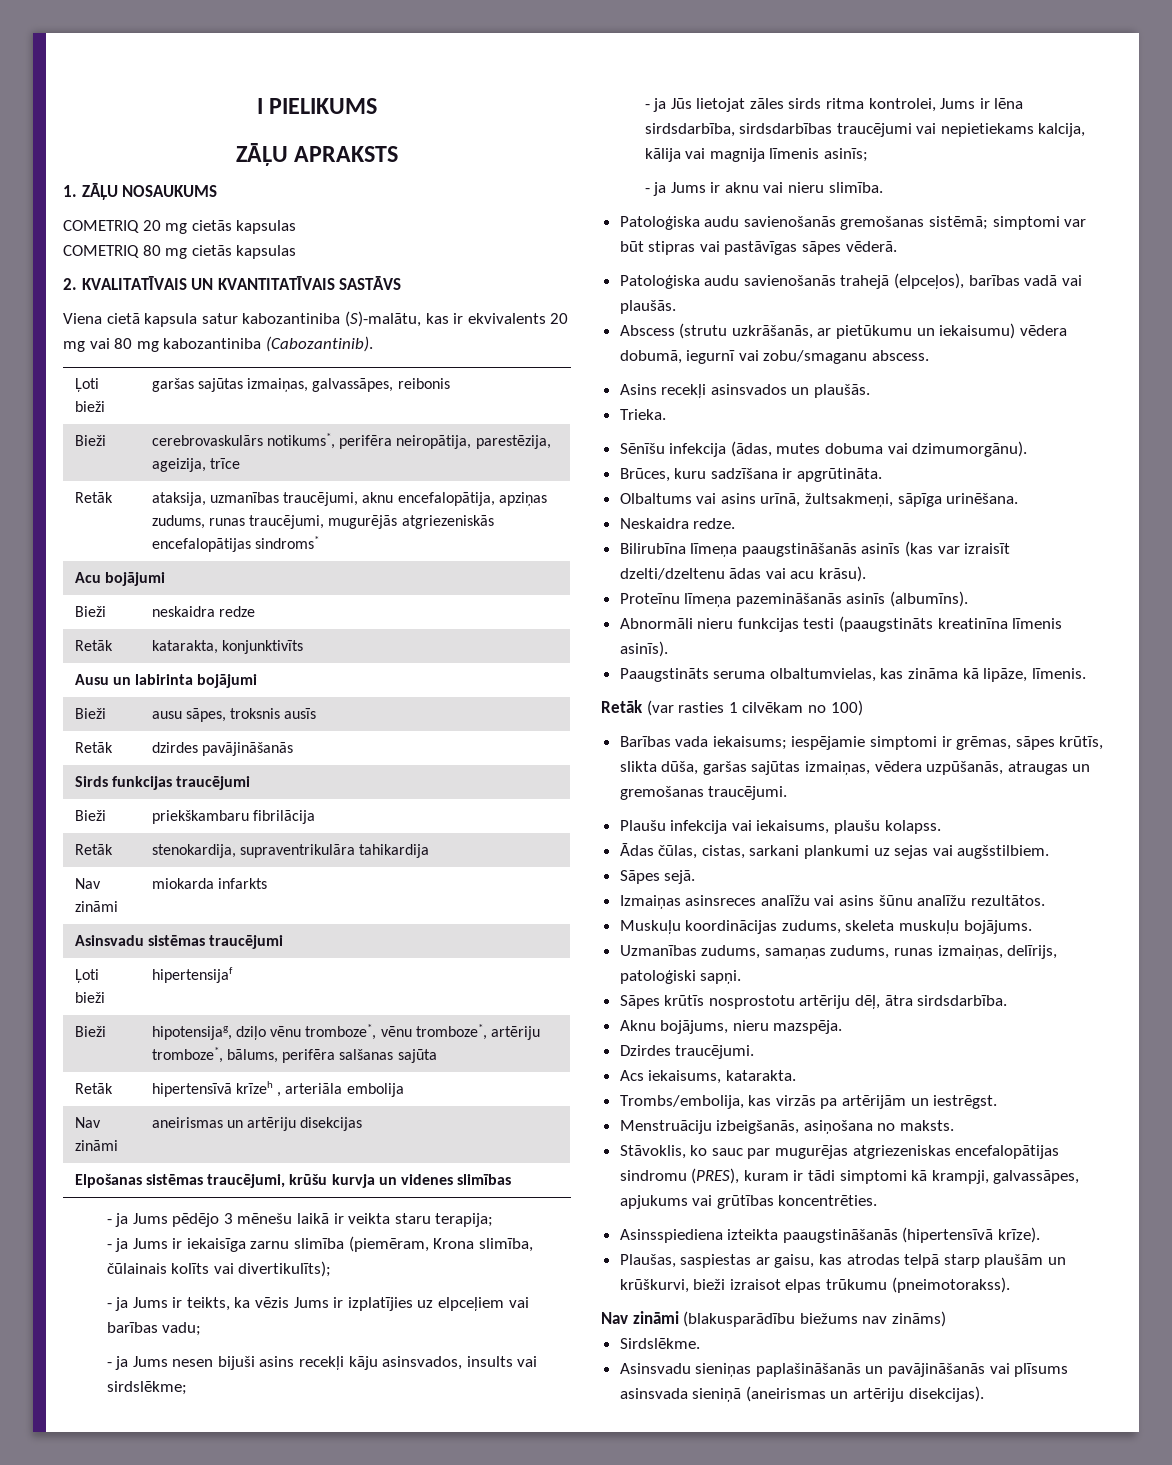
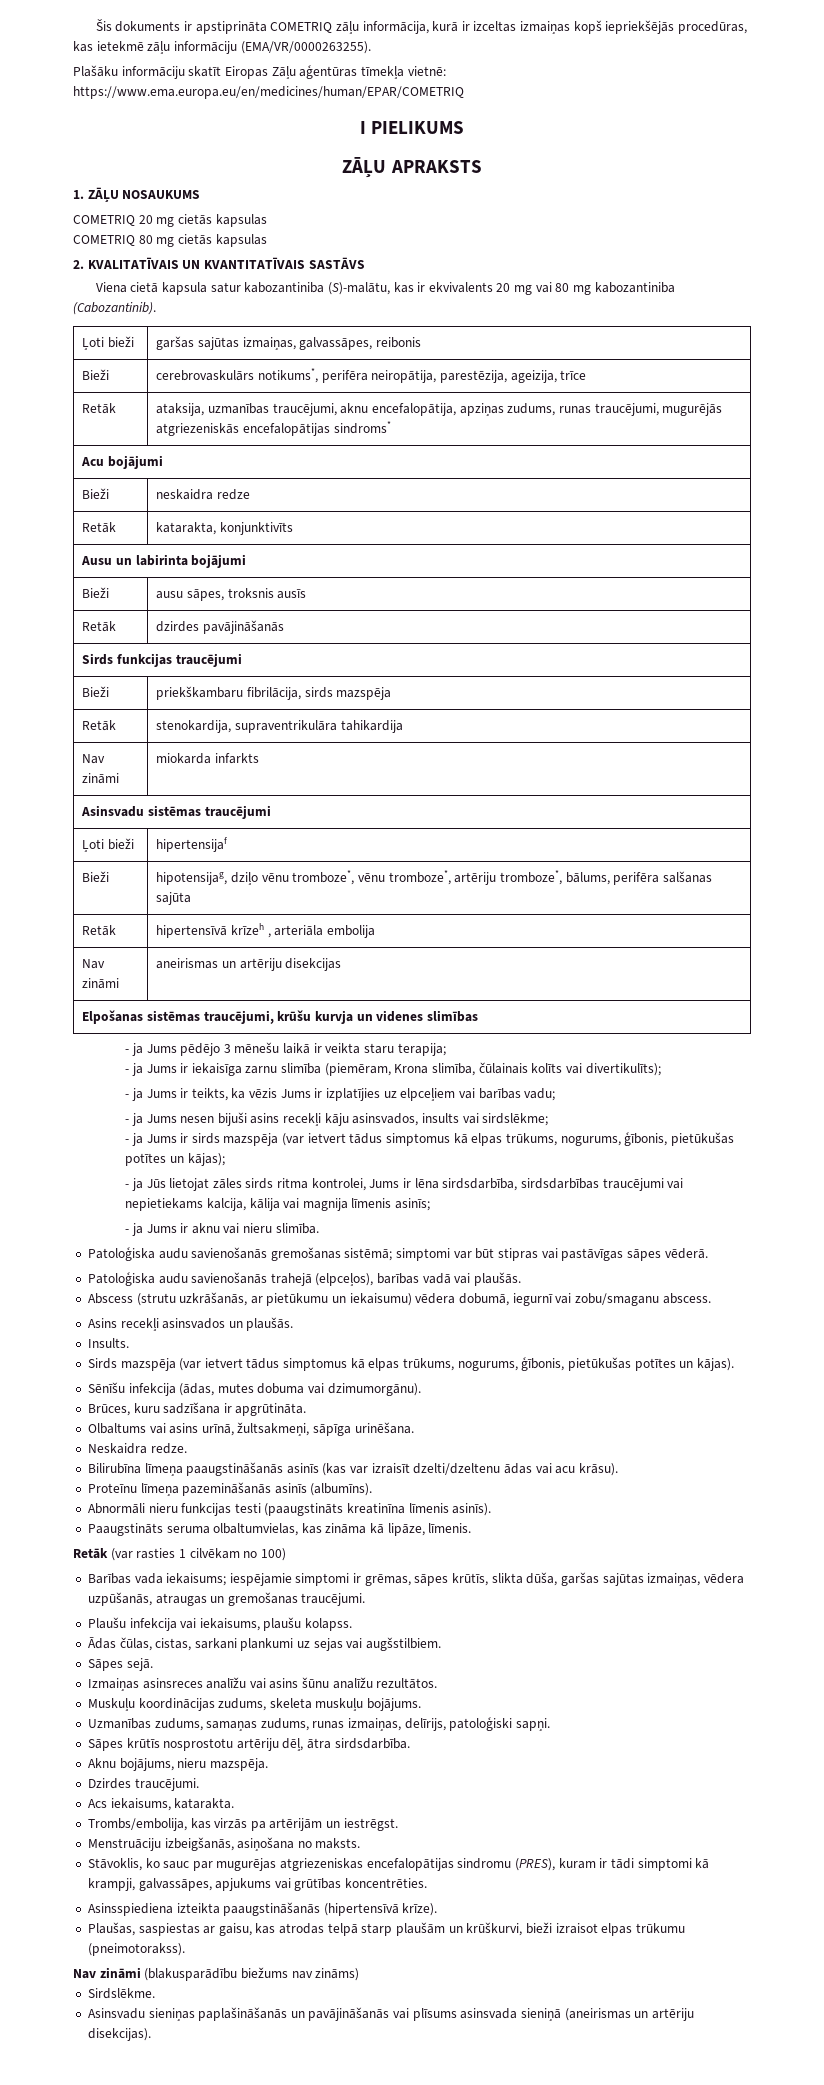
(256, 106) none -> [95,19,748,34] [73,41,371,54] [73,65,446,79] [73,86,464,99] Šis dokuments ir apstiprināta COMETRIQ zāļu informācija, kurā ir izceltas izmaiņas kopš iepriekšējās procedūras, kas ietekmē zāļu informāciju (EMA/VR/0000263255). // Plašāku informāciju skatīt Eiropas Zāļu aģentūras tīmekļa vietnē: https://www.ema.europa.eu/en/medicines/human/EPAR/COMETRIQ //
[252,810,315,824] fibrilācija -> [247,687,392,700] fibrilācija, sirds mazspēja
(187, 1388) none -> [125,1132,734,1146] [125,1153,225,1166] // - ja Jums ir sirds mazspēja (var ietvert tādus simptomus kā elpas trūkums, nogurums, ģībonis, pietūkušas potītes un kājas);
[619,409,666,420] Trieka. -> [87,1338,129,1348] [87,1357,734,1371] Insults. // Sirds mazspēja (var ietvert tādus simptomus kā elpas trūkums, nogurums, ģībonis, pietūkušas potītes un kājas).

